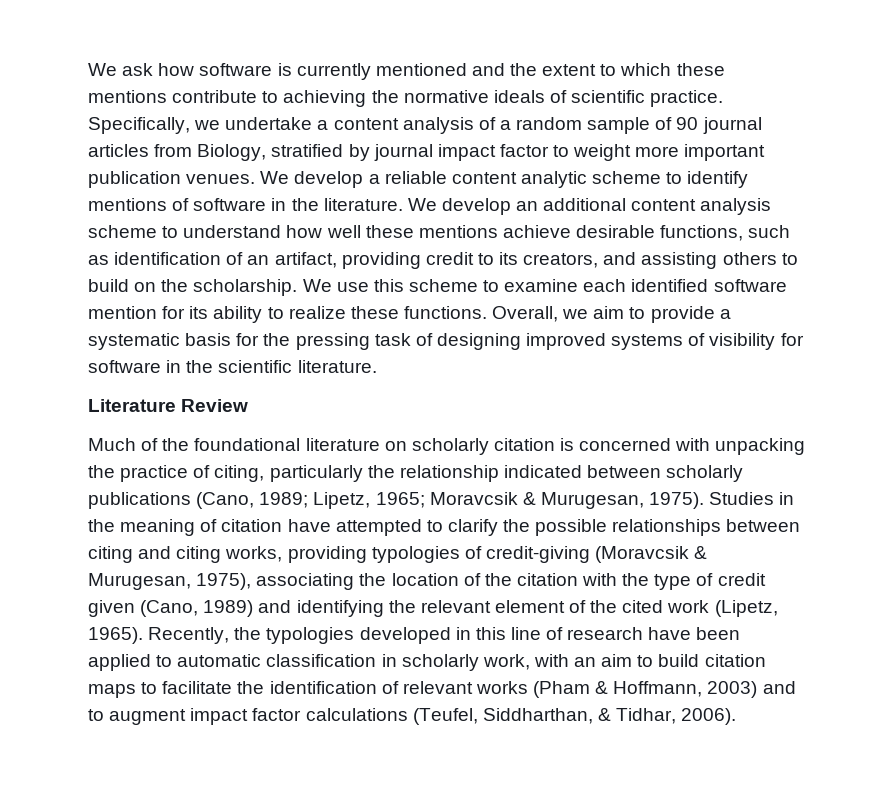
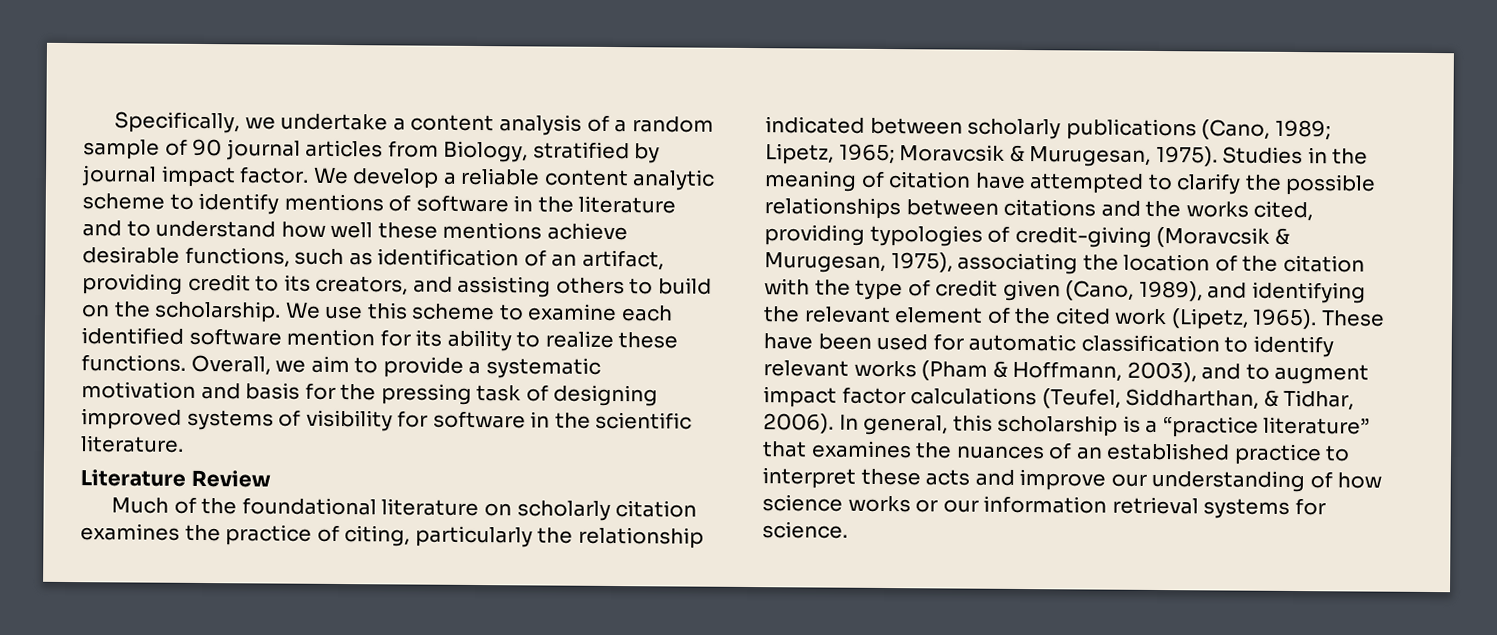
[88,63,725,80] [88,90,724,107] We ask how software is currently mentioned and the extent to which these mentions contribute to achieving the normative ideals of scientific practice. -> (114, 122) none
[499,144,766,161] [88,171,256,188] factor to weight more important publication venues. -> [239,166,310,184] factor.
[323,198,772,215] [88,225,157,238] literature. We develop an additional content analysis scheme -> [578,195,677,214] [82,220,122,237] literature and
(180, 341) none -> [81,381,241,400] motivation and
[560,438,806,455] is concerned with unpacking -> [80,523,180,541] examines
[88,546,283,563] citing and citing works, -> [1003,198,1314,222] citations and the works cited,
[203,600,254,617] 1989) -> [1138,280,1203,302] 1989),
[148,627,741,644] [88,654,766,671] [88,681,399,698] Recently, the typologies developed in this line of research have been applied to automatic classification in scholarly work, with an aim to build citation maps to facilitate the identification of -> [1320,310,1385,327] [763,333,1334,358] These have been used for automatic classification to identify
[707,681,758,698] 2003) -> [1126,361,1197,383] 2003),
(737, 716) none -> [838,414,1371,438] [762,440,1351,466] [762,467,1383,493] [762,494,1326,519] [762,521,848,539] In general, this scholarship is a “practice literature” that examines the nuances of an established practice to interpret these acts and improve our understanding of how science works or our information retrieval systems for science.

